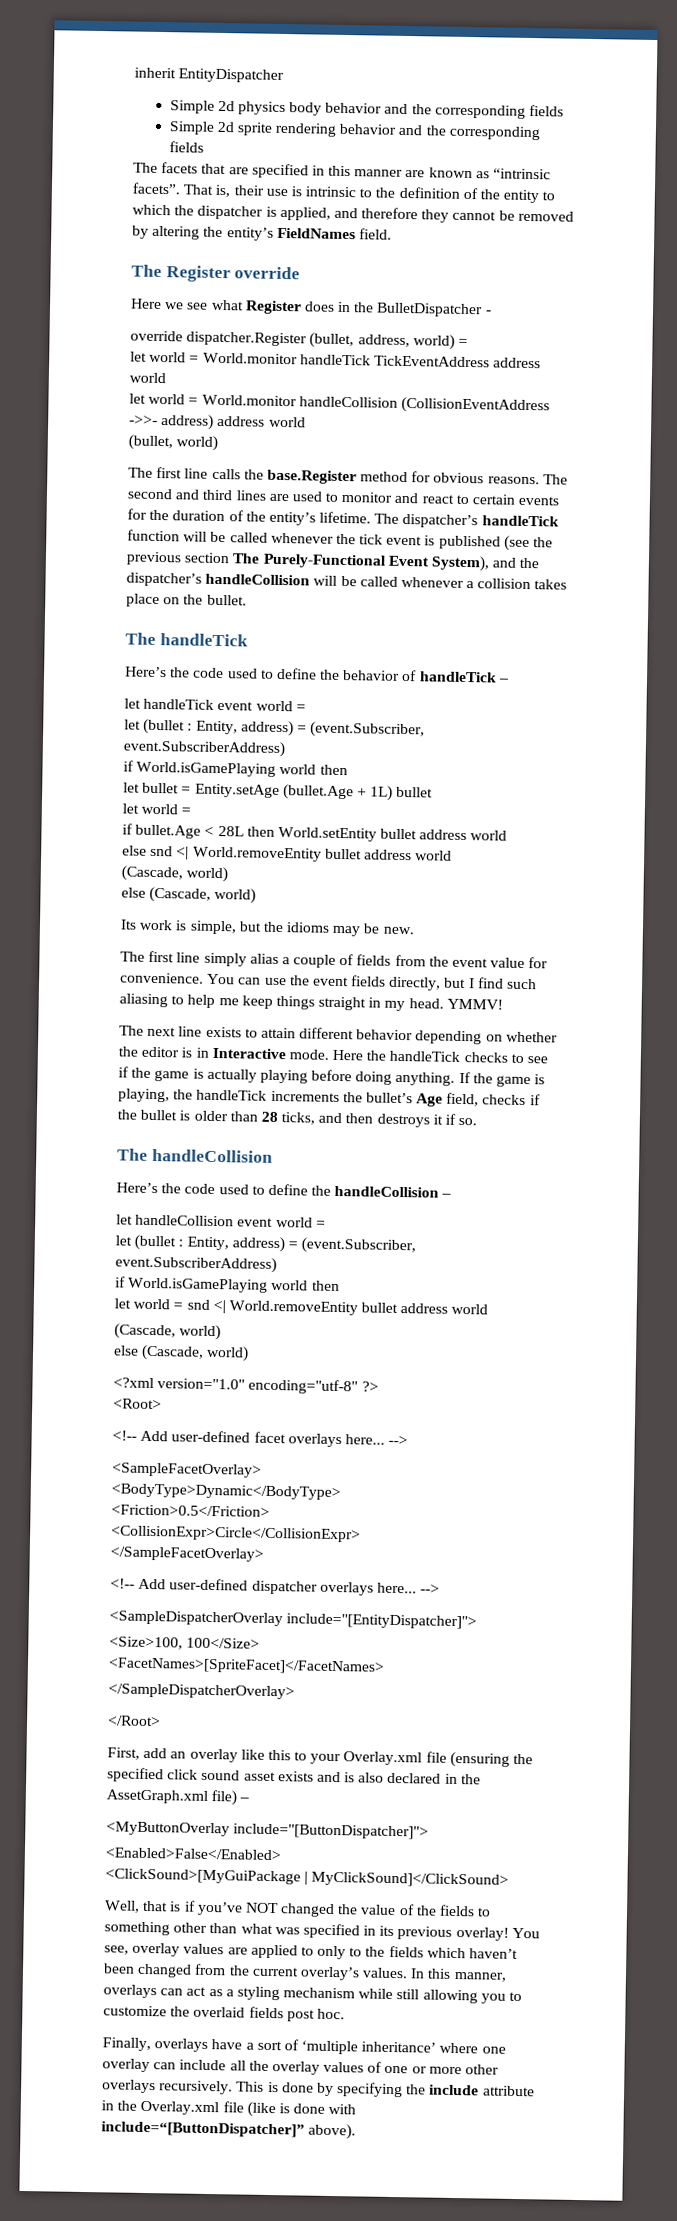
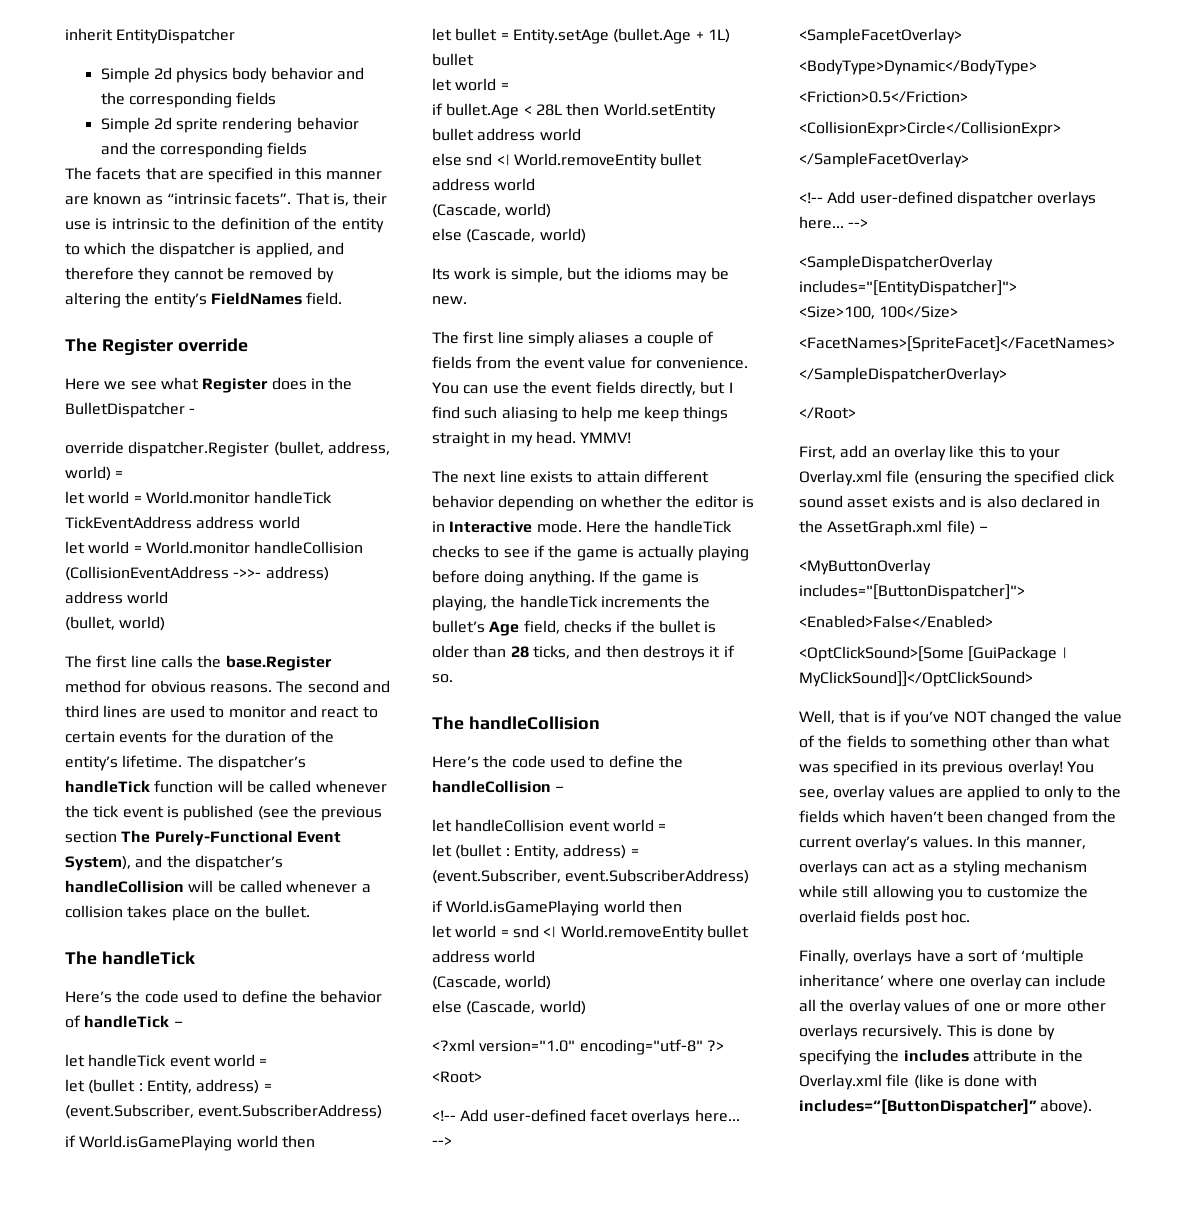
[249,953,279,965] alias -> [578,331,630,344] aliases
[286,1613,478,1630] include="[EntityDispatcher]"> -> [799,280,1017,296] includes="[EntityDispatcher]">
[233,1823,430,1840] include="[ButtonDispatcher]"> -> [799,584,1025,600] includes="[ButtonDispatcher]">
[105,1868,510,1888] <ClickSound>[MyGuiPackage | MyClickSound]</ClickSound> -> [799,646,1067,662] [799,671,1033,687] <OptClickSound>[Some [GuiPackage | MyClickSound]]</OptClickSound>
[429,2084,480,2096] include -> [903,1049,969,1062] includes
[101,2121,305,2138] include=“[ButtonDispatcher]” -> [799,1099,1037,1115] includes=“[ButtonDispatcher]”

